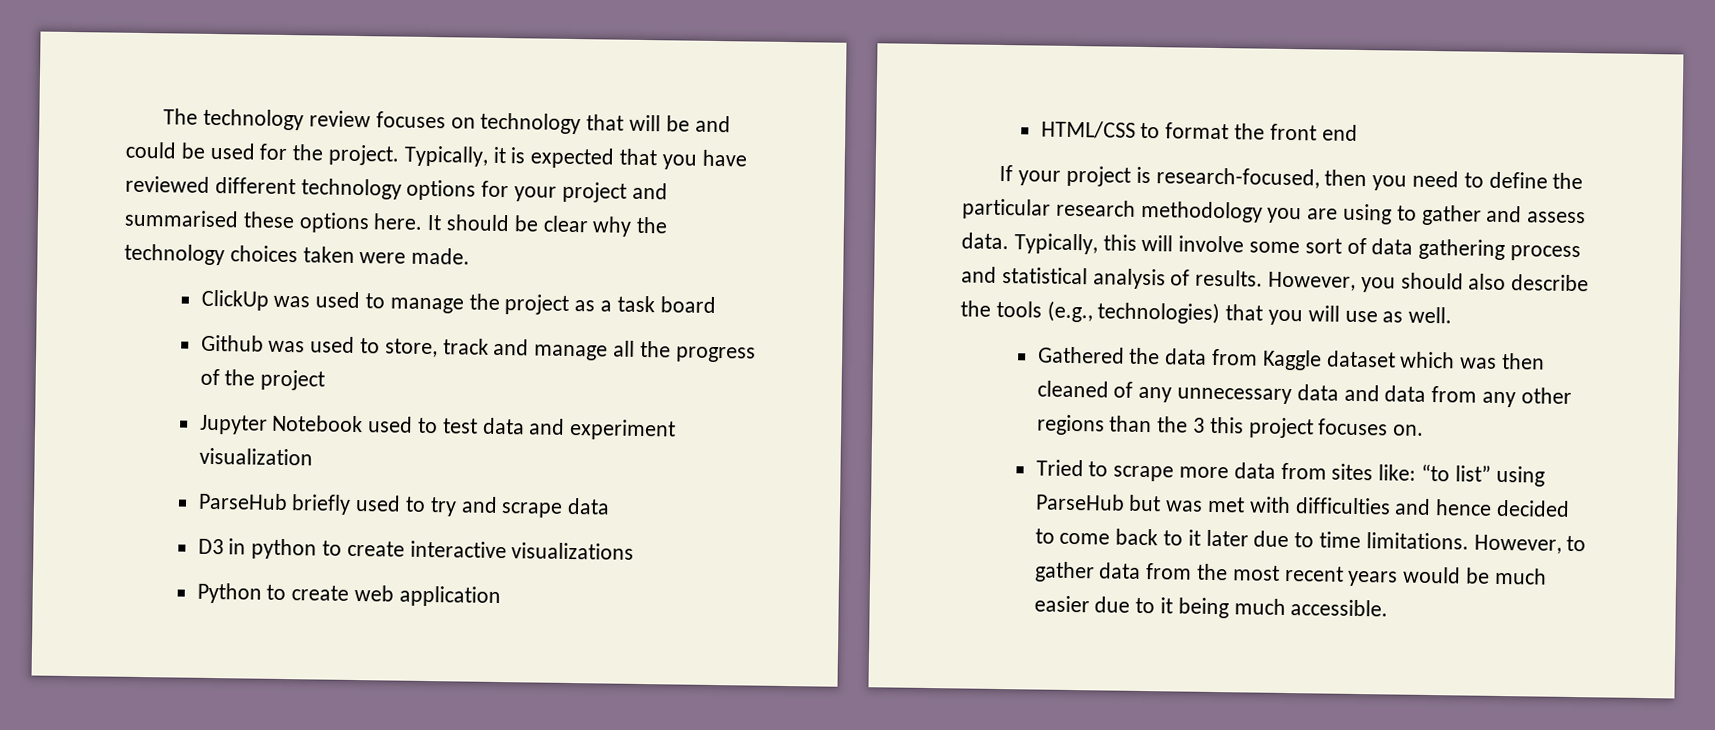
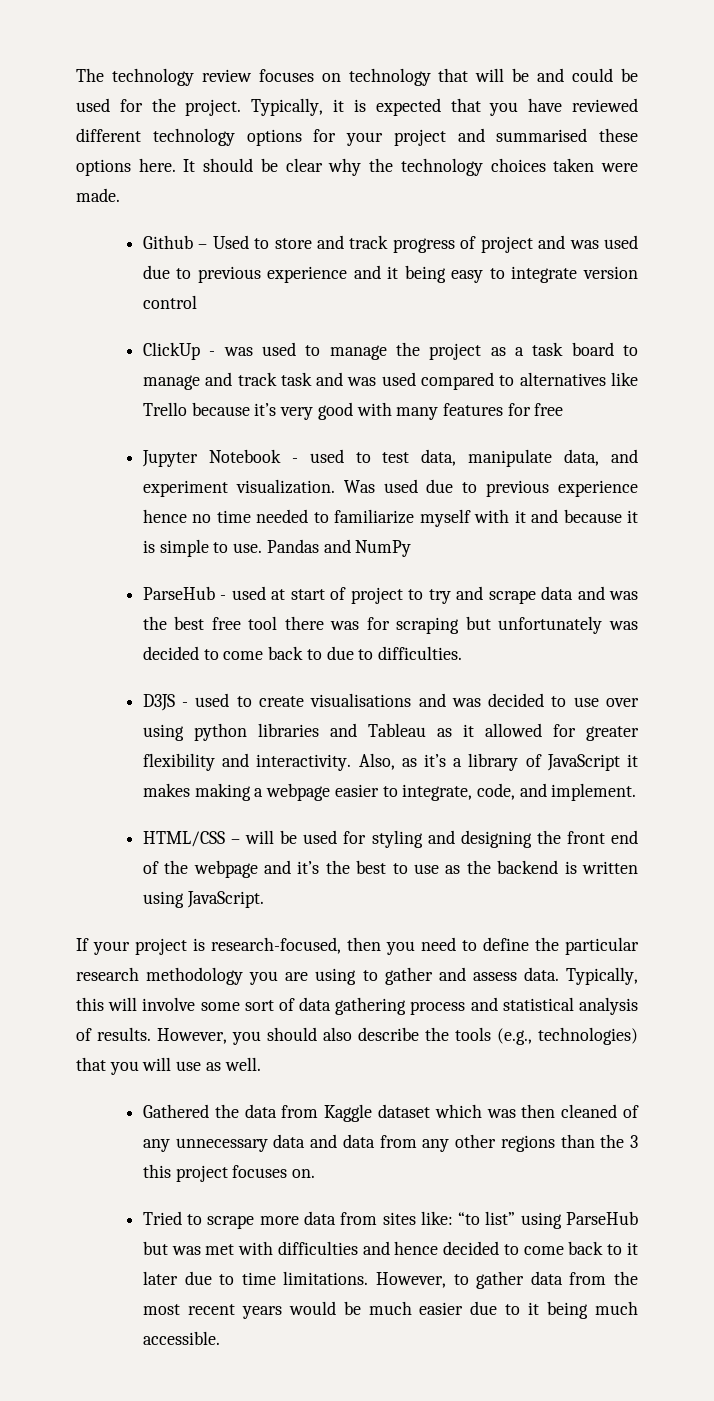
(471, 256) none -> [142,235,639,253] [142,265,638,283] [142,295,197,309] // Github – Used to store and track progress of project and was used due to previous experience and it being easy to integrate version control
(269, 300) none -> [209,351,216,356] -
[200,334,756,363] [199,368,326,391] // Github was used to store, track and manage all the progress of the project -> [622,345,638,356] [142,372,638,390] [142,402,564,420] to manage and track task and was used compared to alternatives like Trello because it’s very good with many features for free
(364, 423) none -> [291,458,298,463] -
[482,417,677,441] [198,447,313,466] [197,492,402,515] data and experiment visualization // ParseHub briefly used -> [421,449,639,467] [142,479,639,497] [142,509,638,527] [142,539,412,557] [142,586,403,604] data, manipulate data, and experiment visualization. Was used due to previous experience hence no time needed to familiarize myself with it and because it is simple to use. Pandas and NumPy // ParseHub - used at start of project
[197,538,635,560] [196,582,501,608] [1040,120,1358,141] // D3 in python to create interactive visualizations // Python to create web application // HTML/CSS to format the front end -> [577,586,639,600] [142,616,638,634] [142,646,462,660] [142,693,640,711] [142,723,639,741] [142,753,638,771] [142,783,637,801] [142,830,639,848] [142,860,638,878] [142,891,264,908] and was the best free tool there was for scraping but unfortunately was decided to come back to due to difficulties. // D3JS - used to create visualisations and was decided to use over using python libraries and Tableau as it allowed for greater flexibility and interactivity. Also, as it’s a library of JavaScript it makes making a webpage easier to integrate, code, and implement. // HTML/CSS – will be used for styling and designing the front end of the webpage and it’s the best to use as the backend is written using JavaScript.

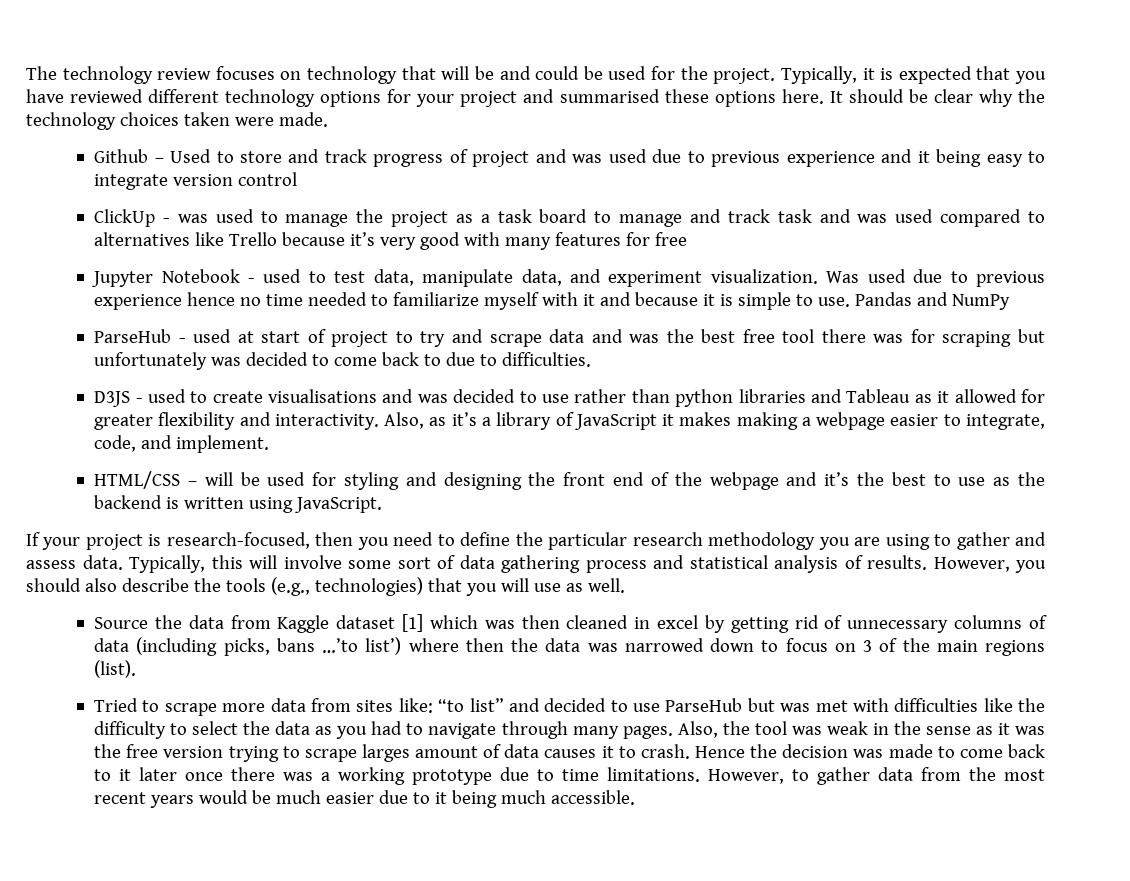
[606,698,640,707] [142,724,184,741] over using -> [574,389,670,403] rather than
[142,1104,209,1118] Gathered -> [94,617,149,629] Source
(430, 1111) none -> [402,614,424,632] [1]
[623,1105,639,1118] [142,1134,638,1152] [142,1164,316,1182] of any unnecessary data and data from any other regions than the 3 this project focuses on. -> [634,615,1048,633] [94,637,1045,656] [94,660,137,678] in excel by getting rid of unnecessary columns of data (including picks, bans …’to list’) where then the data was narrowed down to focus on 3 of the main regions (list).
[520,1212,562,1229] using -> [508,698,660,712] and decided to use
[362,1241,500,1255] and hence decided -> [983,698,1045,712] [94,721,1045,739] [94,744,933,762] like the difficulty to select the data as you had to navigate through many pages. Also, the tool was weak in the sense as it was the free version trying to scrape larges amount of data causes it to crash. Hence the decision was made
(178, 1278) none -> [185,767,493,785] once there was a working prototype

